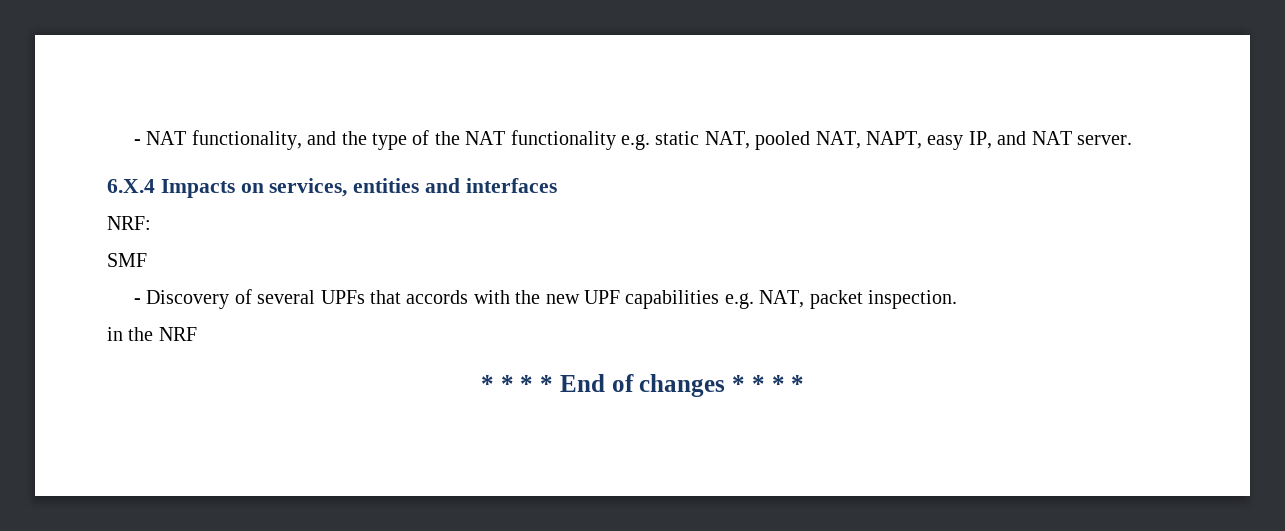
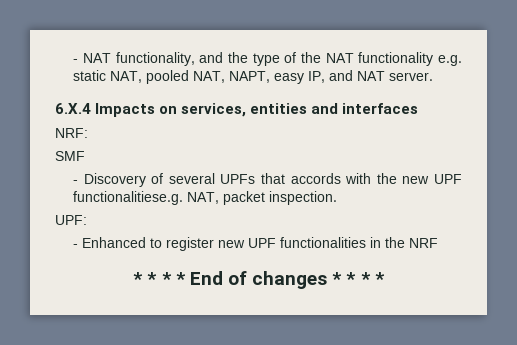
[625,290,754,309] capabilities e.g. -> [73,191,184,205] functionalitiese.g.
(958, 299) none -> [55,215,87,225] [73,237,367,251] UPF: // - Enhanced to register new UPF functionalities

